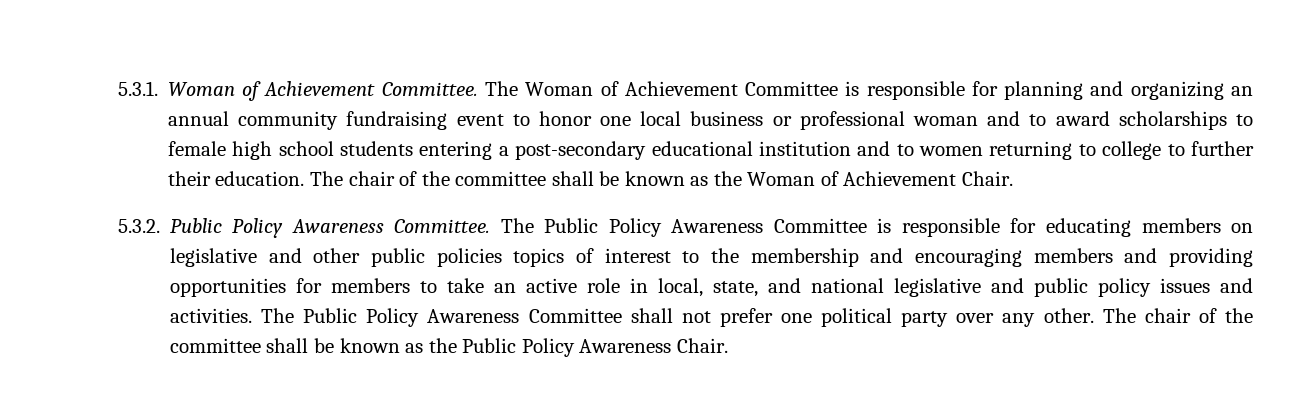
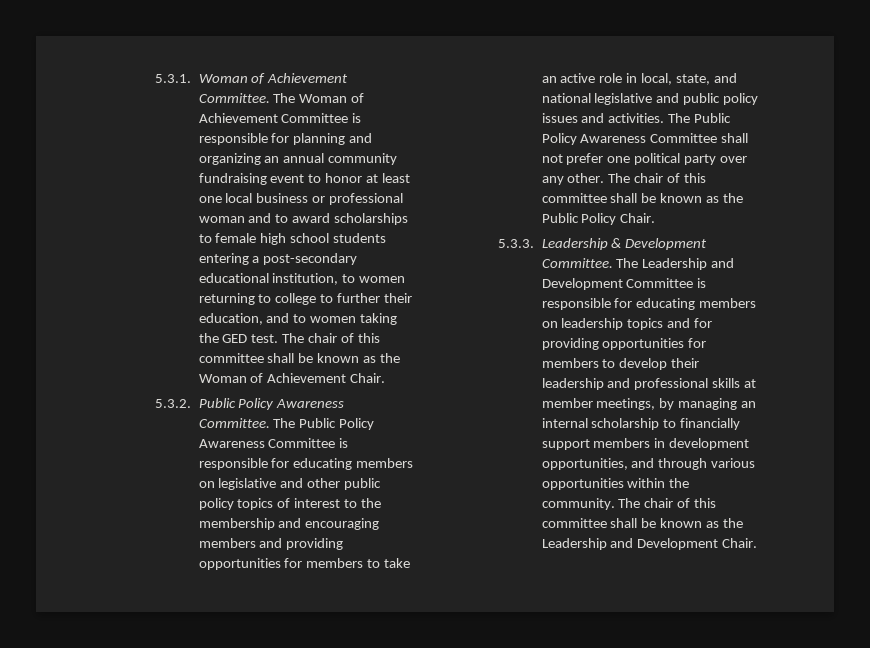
(592, 118) none -> [366,173,411,183] at least
[758,141,891,156] institution and -> [272,273,339,285] institution,
[215,171,450,186] education. The chair of the -> [198,313,398,325] [198,333,381,343] education, and to women taking the GED test. The chair of this
[436,248,502,267] policies -> [198,498,234,510] policy
[1225,308,1254,323] the -> [684,173,707,183] this
[579,338,728,353] Awareness Chair. -> [620,213,656,223] [498,238,708,250] [541,258,735,270] [541,278,707,290] [541,298,757,310] [541,318,713,330] [541,338,707,350] [541,358,700,370] [541,378,757,390] [541,398,757,410] [541,418,741,430] [541,438,750,450] [541,458,756,470] [541,478,690,490] [541,498,717,510] [541,518,744,528] [541,538,758,550] Chair. // 5.3.3. Leadership & Development Committee. The Leadership and Development Committee is responsible for educating members on leadership topics and for providing opportunities for members to develop their leadership and professional skills at member meetings, by managing an internal scholarship to financially support members in development opportunities, and through various opportunities within the community. The chair of this committee shall be known as the Leadership and Development Chair.

